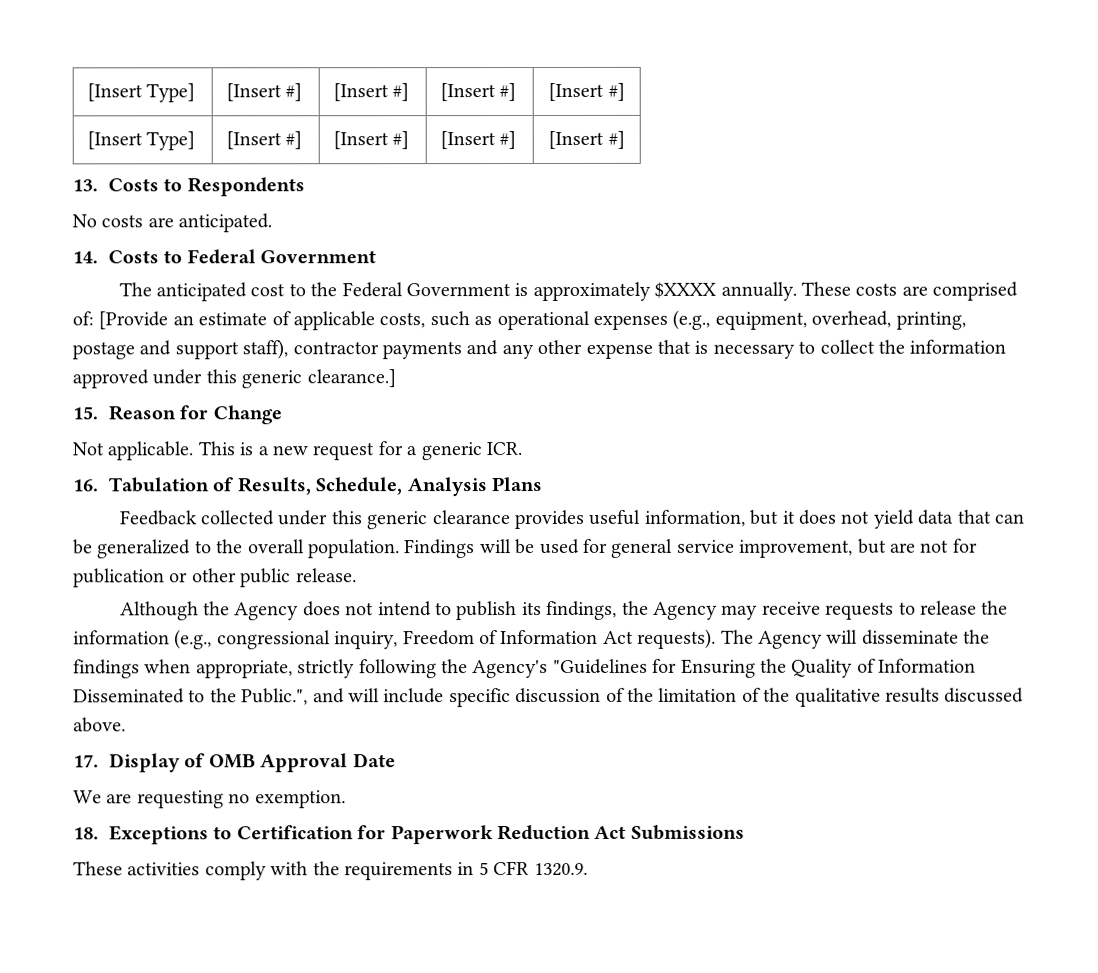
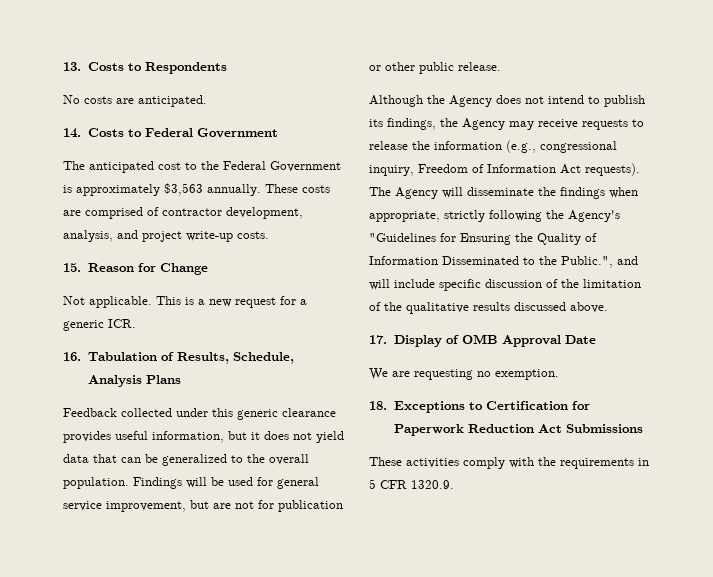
[86,83,195,103] [225,83,302,102] [332,83,409,102] [439,83,516,102] [548,82,625,102] [86,131,195,151] [225,131,302,150] [332,131,409,150] [439,131,516,150] [548,130,625,150] [Insert Type] | [Insert #] | [Insert #] | [Insert #] | [Insert #] // [Insert Type] | [Insert #] | [Insert #] | [Insert #] | [Insert #] // -> (63, 66) none
[654,281,717,298] $XXXX -> [164,183,203,196] $3,563
[72,309,966,331] [72,339,1007,360] [72,369,396,389] of: [Provide an estimate of applicable costs, such as operational expenses (e.g., equipment, overhead, printing, postage and support staff), contractor payments and any other expense that is necessary to collect the information approved under this generic clearance.] -> [147,207,303,219] [63,230,269,242] of contractor development, analysis, and project write-up costs.

